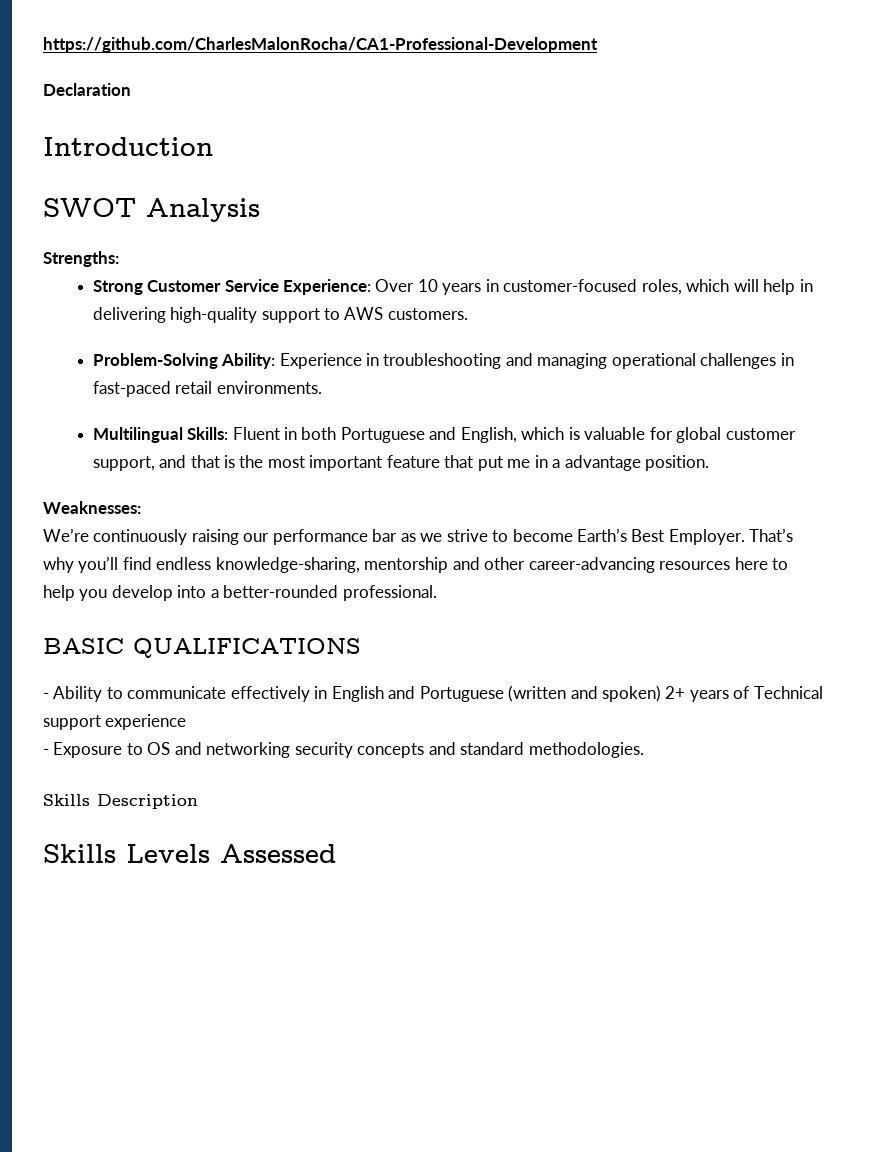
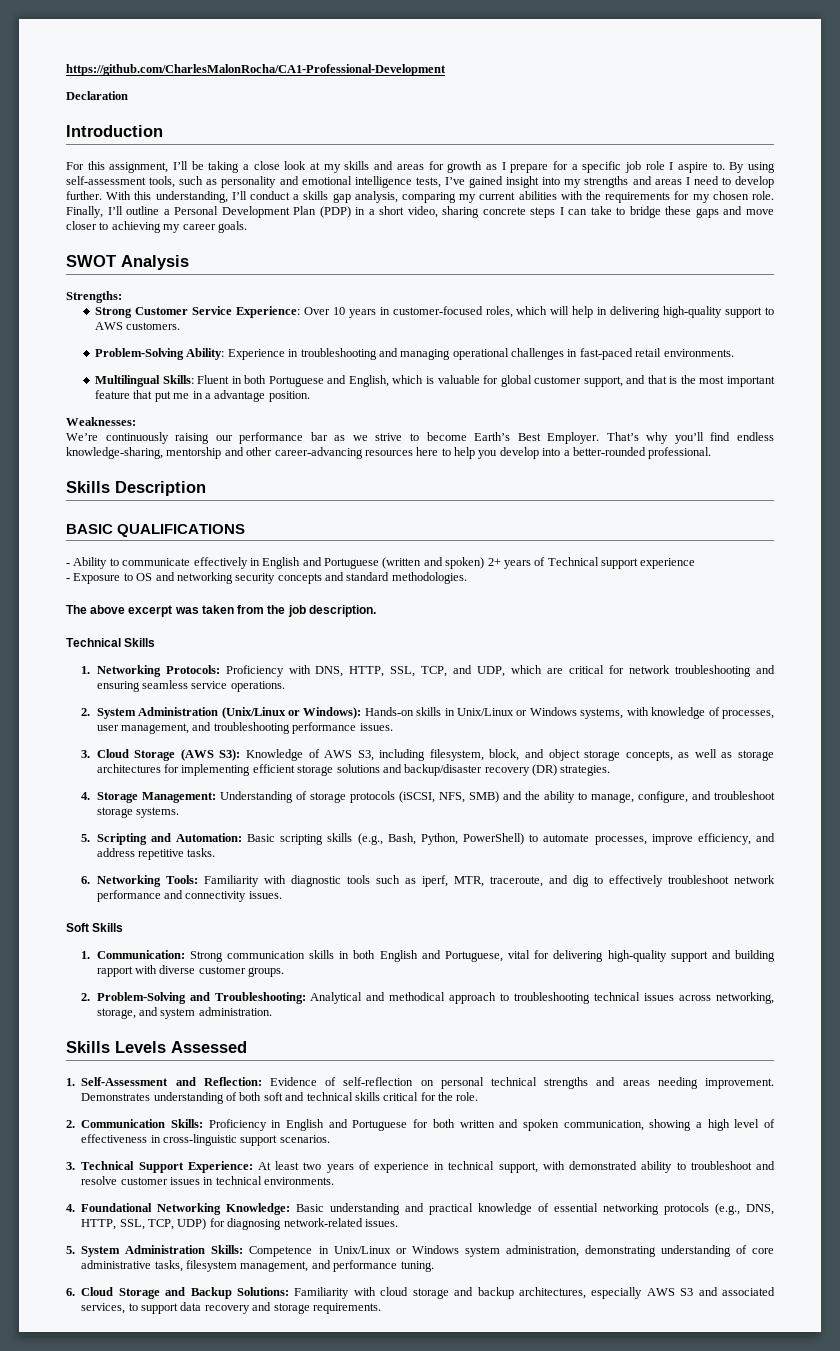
(213, 146) none -> [66,161,776,173] [66,176,775,188] [66,191,775,203] [66,206,774,218] [66,221,247,233] // For this assignment, I’ll be taking a close look at my skills and areas for growth as I prepare for a specific job role I aspire to. By using self-assessment tools, such as personality and emotional intelligence tests, I’ve gained insight into my strengths and areas I need to develop further. With this understanding, I’ll conduct a skills gap analysis, comparing my current abilities with the requirements for my chosen role. Finally, I’ll outline a Personal Development Plan (PDP) in a short video, sharing concrete steps I can take to bridge these gaps and move closer to achieving my career goals.
(437, 593) none -> [66,481,206,496] // Skills Description
[43,794,198,809] [43,844,336,863] Skills Description // Skills Levels Assessed -> [66,605,376,617] [66,638,156,647] [81,665,775,677] [96,680,285,692] [81,707,775,719] [96,722,393,734] [81,749,774,761] [96,764,611,776] [81,791,775,803] [96,807,180,818] [81,833,776,845] [96,848,216,860] [81,875,775,887] [96,890,282,902] [66,923,124,932] [81,950,776,962] [96,965,285,977] [81,992,774,1004] [96,1007,272,1019] [66,1041,247,1053] [66,1077,774,1089] [81,1092,479,1104] [66,1119,775,1131] [81,1134,330,1146] [66,1161,775,1173] [81,1176,335,1185] [66,1203,774,1215] [81,1218,398,1230] [66,1245,774,1257] [81,1260,434,1272] [66,1287,775,1299] [81,1302,381,1314] The above excerpt was taken from the job description. // Technical Skills // 1. Networking Protocols: Proficiency with DNS, HTTP, SSL, TCP, and UDP, which are critical for network troubleshooting and ensuring seamless service operations. // 2. System Administration (Unix/Linux or Windows): Hands-on skills in Unix/Linux or Windows systems, with knowledge of processes, user management, and troubleshooting performance issues. // 3. Cloud Storage (AWS S3): Knowledge of AWS S3, including filesystem, block, and object storage concepts, as well as storage architectures for implementing efficient storage solutions and backup/disaster recovery (DR) strategies. // 4. Storage Management: Understanding of storage protocols (iSCSI, NFS, SMB) and the ability to manage, configure, and troubleshoot storage systems. // 5. Scripting and Automation: Basic scripting skills (e.g., Bash, Python, PowerShell) to automate processes, improve efficiency, and address repetitive tasks. // 6. Networking Tools: Familiarity with diagnostic tools such as iperf, MTR, traceroute, and dig to effectively troubleshoot network performance and connectivity issues. // Soft Skills // 1. Communication: Strong communication skills in both English and Portuguese, vital for delivering high-quality support and building rapport with diverse customer groups. // 2. Problem-Solving and Troubleshooting: Analytical and methodical approach to troubleshooting technical issues across networking, storage, and system administration. // Skills Levels Assessed // 1. Self-Assessment and Reflection: Evidence of self-reflection on personal technical strengths and areas needing improvement. Demonstrates understanding of both soft and technical skills critical for the role. // 2. Communication Skills: Proficiency in English and Portuguese for both written and spoken communication, showing a high level of effectiveness in cross-linguistic support scenarios. // 3. Technical Support Experience: At least two years of experience in technical support, with demonstrated ability to troubleshoot and resolve customer issues in technical environments. // 4. Foundational Networking Knowledge: Basic understanding and practical knowledge of essential networking protocols (e.g., DNS, HTTP, SSL, TCP, UDP) for diagnosing network-related issues. // 5. System Administration Skills: Competence in Unix/Linux or Windows system administration, demonstrating understanding of core administrative tasks, filesystem management, and performance tuning. // 6. Cloud Storage and Backup Solutions: Familiarity with cloud storage and backup architectures, especially AWS S3 and associated services, to support data recovery and storage requirements.

